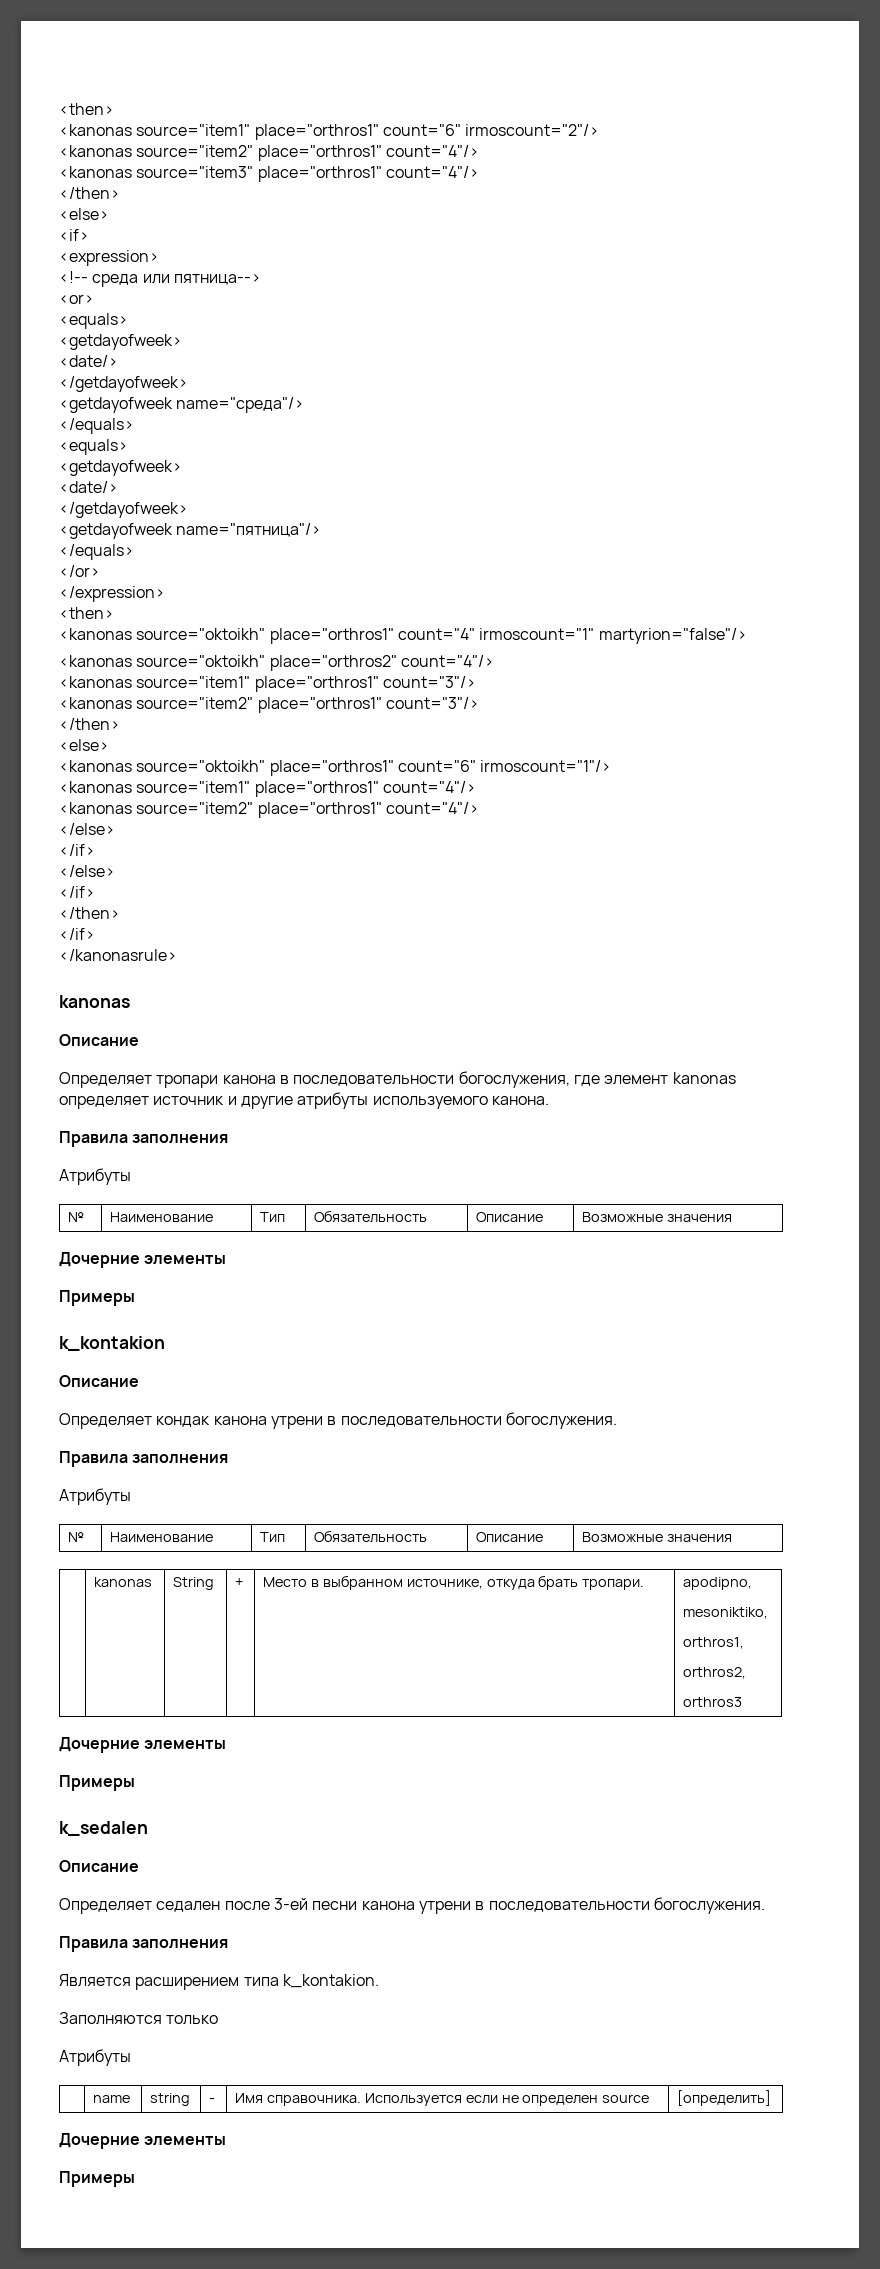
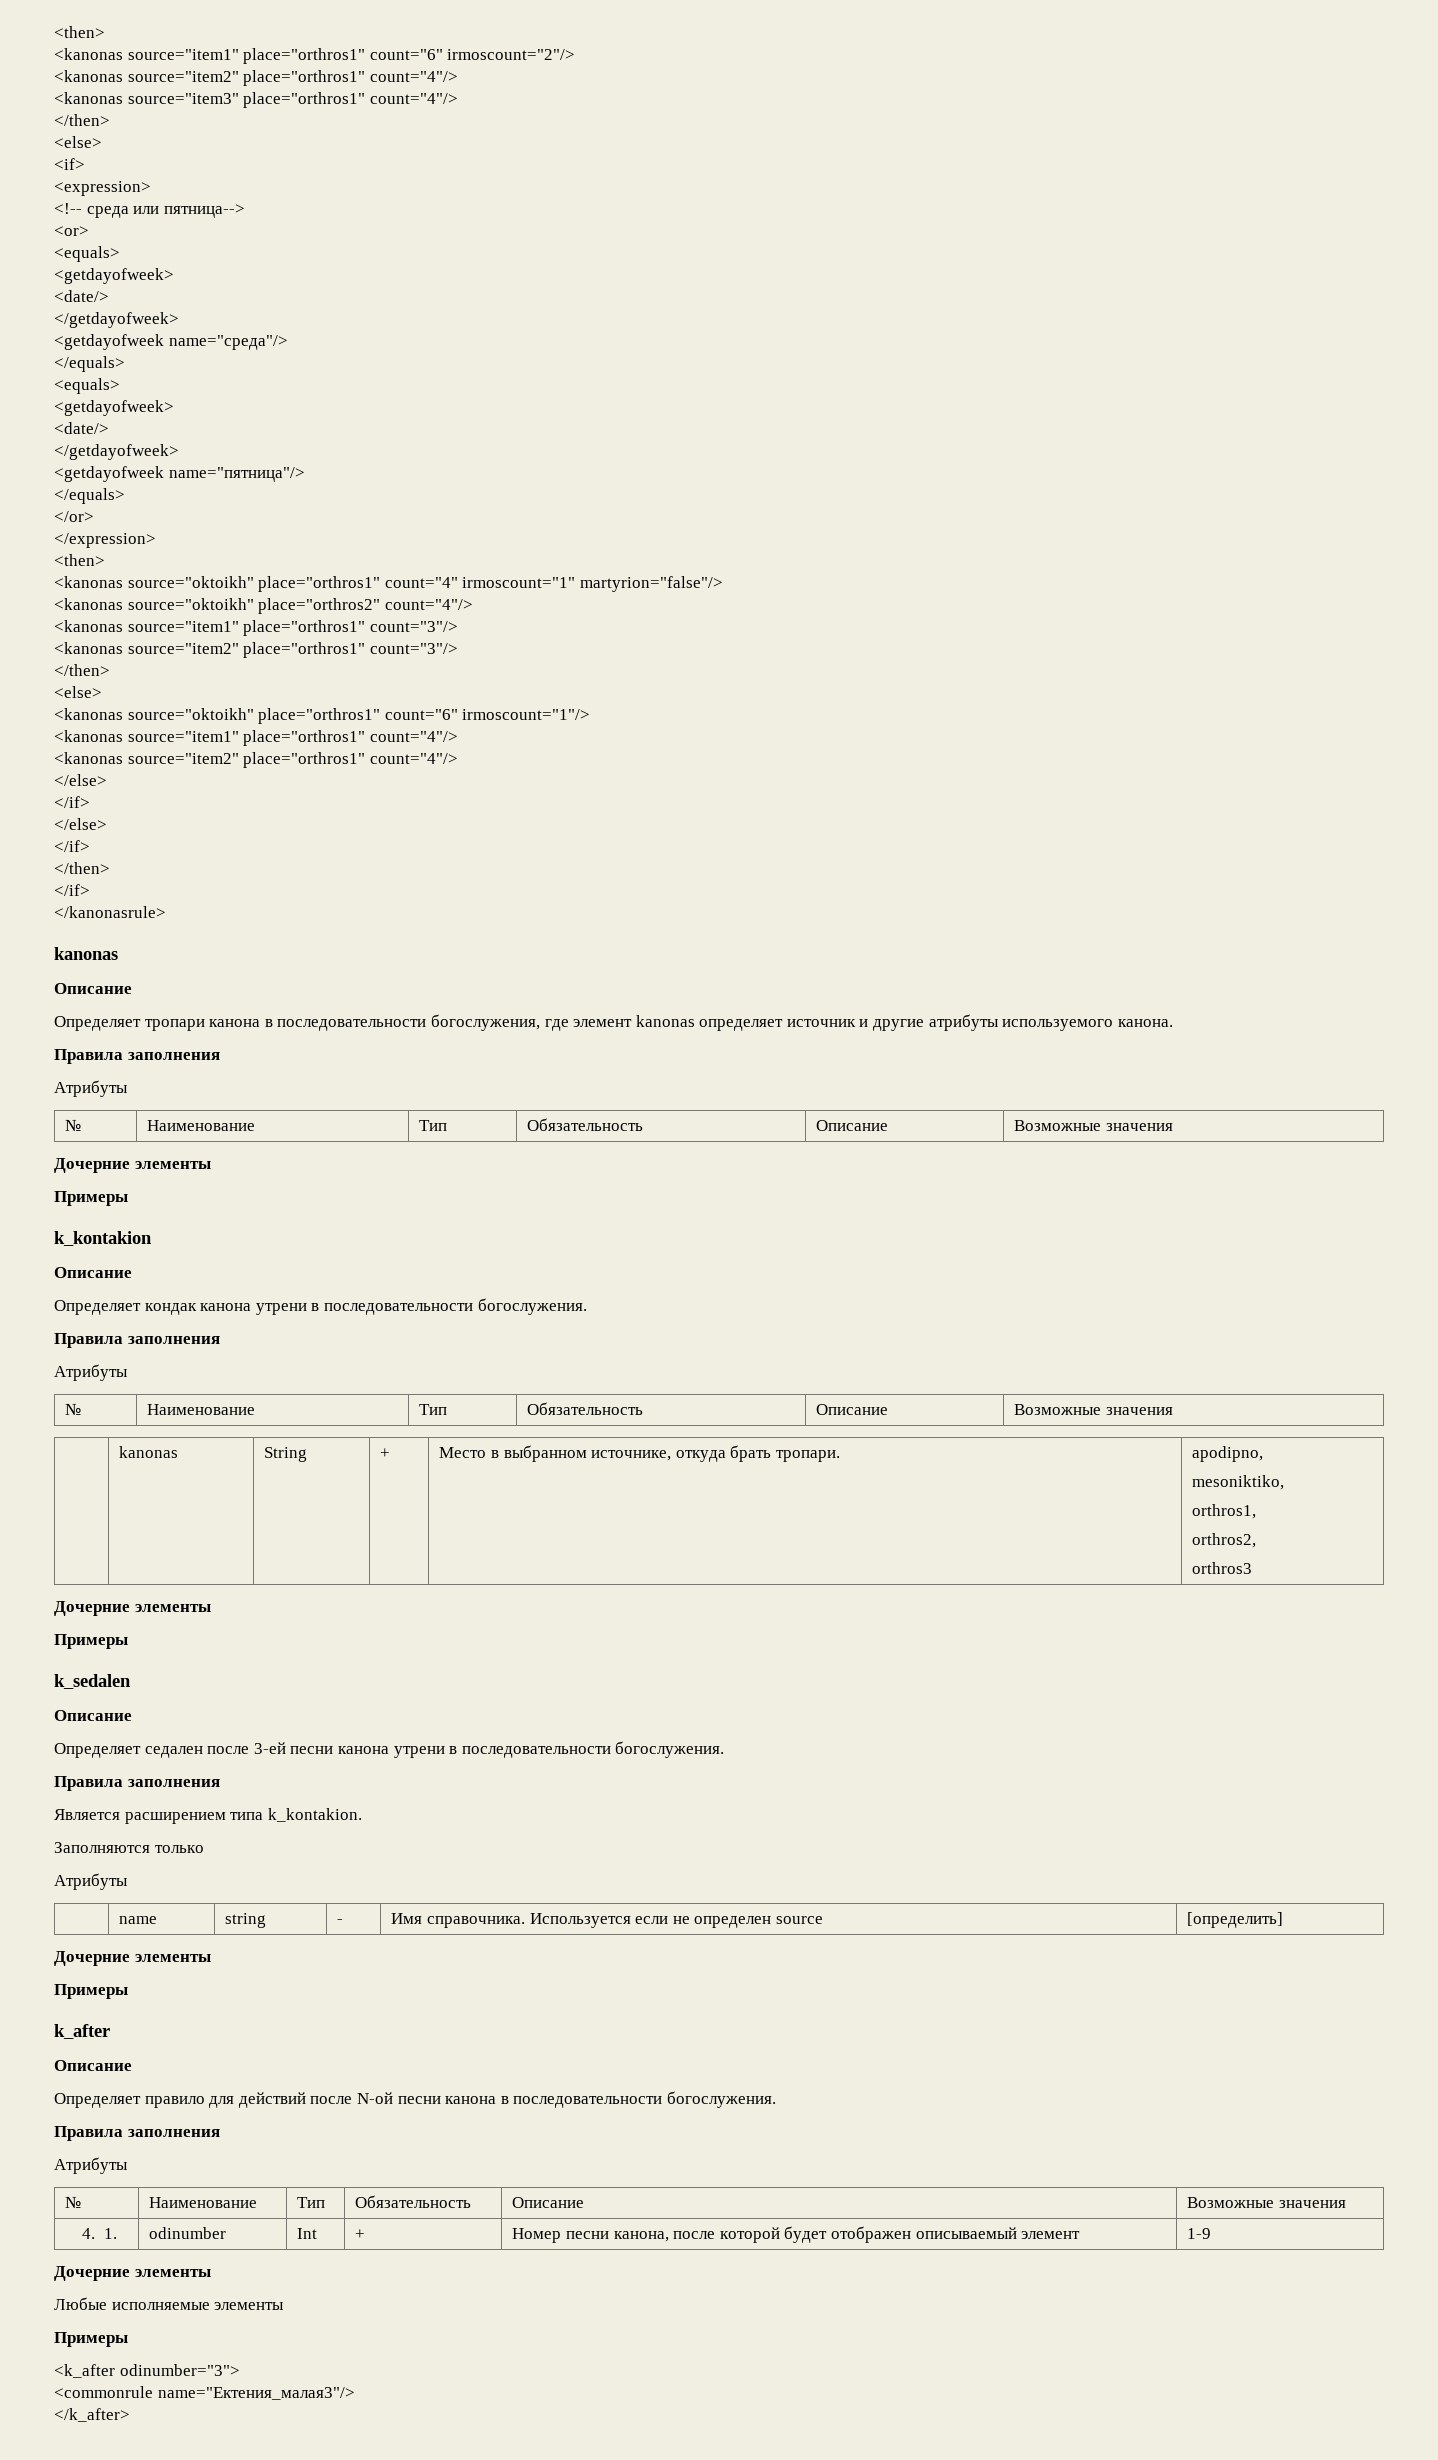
(135, 2179) none -> [54,2024,110,2039] [54,2060,132,2071] [54,2091,776,2108] [54,2126,220,2141] [54,2157,128,2174] [65,2196,82,2208] [149,2197,258,2208] [297,2197,326,2208] [355,2195,472,2208] [512,2197,585,2208] [1187,2197,1347,2208] [82,2228,117,2239] [149,2227,227,2239] [297,2228,318,2239] [355,2229,366,2239] [512,2226,1081,2243] [1187,2228,1212,2239] [54,2266,211,2281] [54,2297,285,2310] [54,2332,128,2347] [54,2364,240,2378] [54,2386,355,2400] [54,2408,130,2422] // k_after // Описание // Определяет правило для действий после N-ой песни канона в последовательности богослужения. // Правила заполнения // Атрибуты // № | Наименование | Тип | Обязательность | Описание | Возможные значения // 4. 1. | odinumber | Int | + | Номер песни канона, после которой будет отображен описываемый элемент | 1-9 // Дочерние элементы // Любые исполняемые элементы // Примеры // <k_after odinumber="3"> // <commonrule name="Ектения_малая3"/> // </k_after>

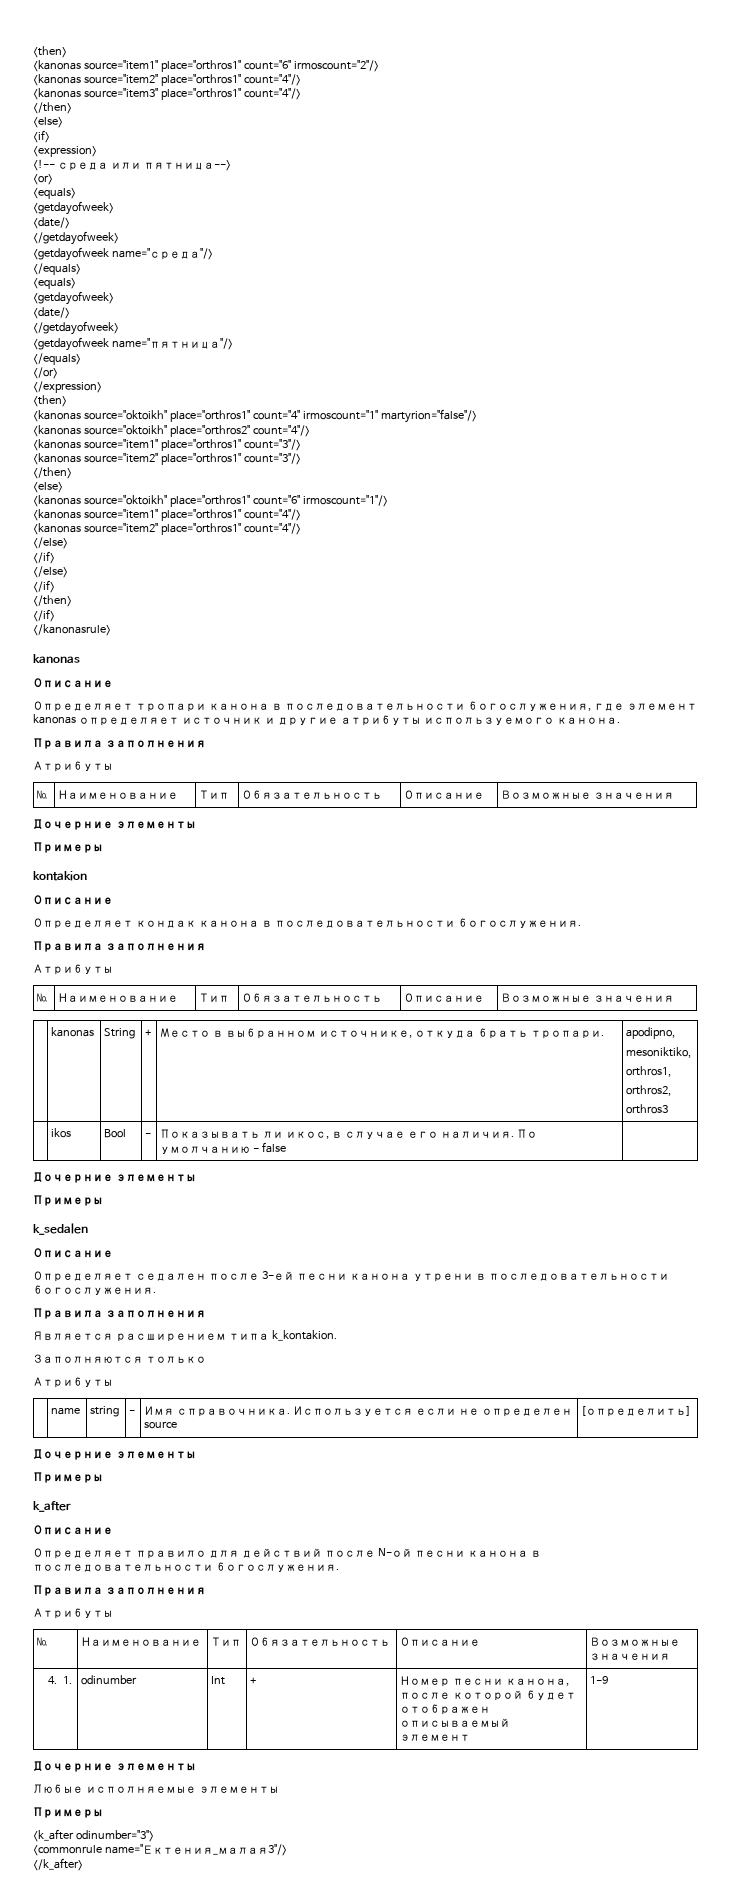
[54,1231,152,1246] k_kontakion -> [33,871,87,881] kontakion
[255,1303,307,1315] утрени -> (259, 923) none
(1253, 1568) none -> [51,1128,72,1138] [104,1129,127,1138] [145,1133,152,1137] [160,1129,538,1139] [160,1142,287,1154] // | ikos | Bool | - | Показывать ли икос, в случае его наличия. По умолчанию - false |

